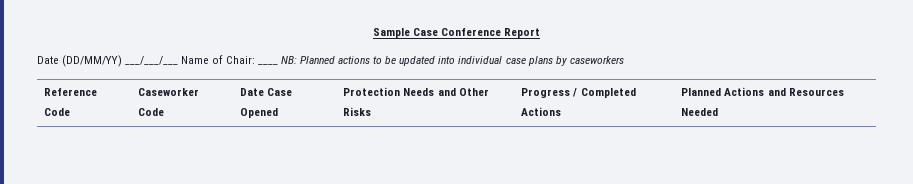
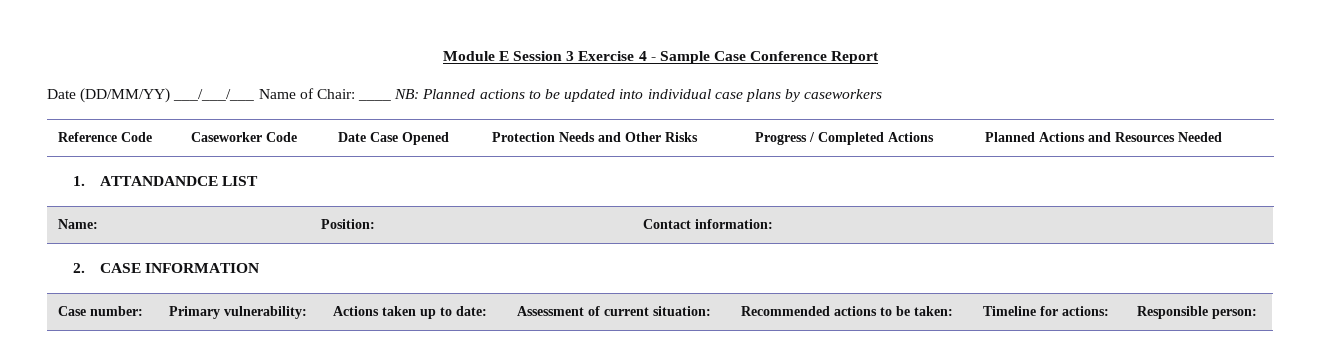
(372, 33) none -> [442,51,656,61] Module E Session 3 Exercise 4 -
(719, 112) none -> [73,176,259,186] [58,219,99,229] [321,219,376,229] [643,219,774,229] [73,263,260,273] [58,306,144,316] [169,306,308,319] [333,306,488,319] [517,306,712,316] [741,306,954,316] [983,306,1110,316] [1137,306,1258,319] // 1. ATTANDANDCE LIST // Name: | Position: | Contact information: // 2. CASE INFORMATION // Case number: | Primary vulnerability: | Actions taken up to date: | Assessment of current situation: | Recommended actions to be taken: | Timeline for actions: | Responsible person:

